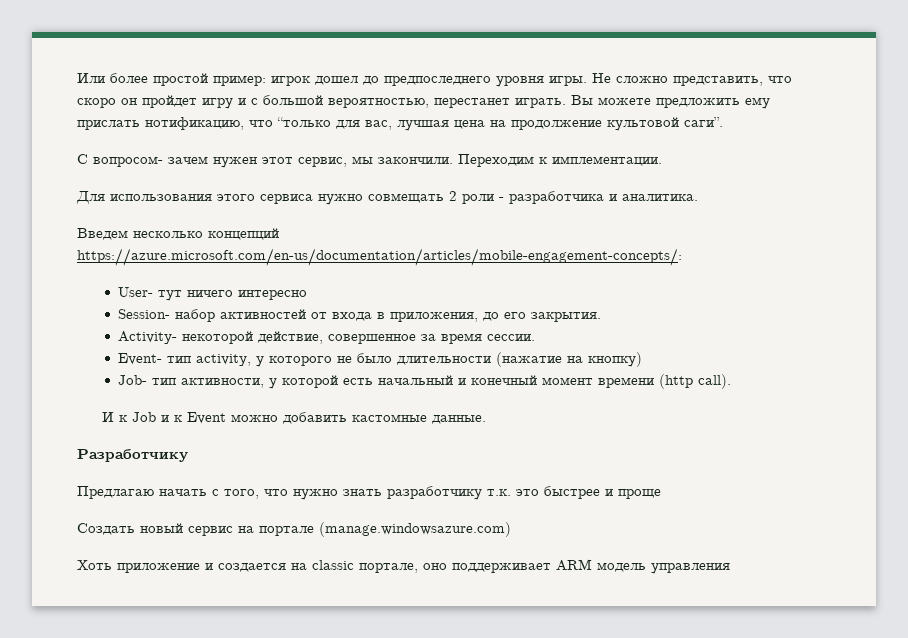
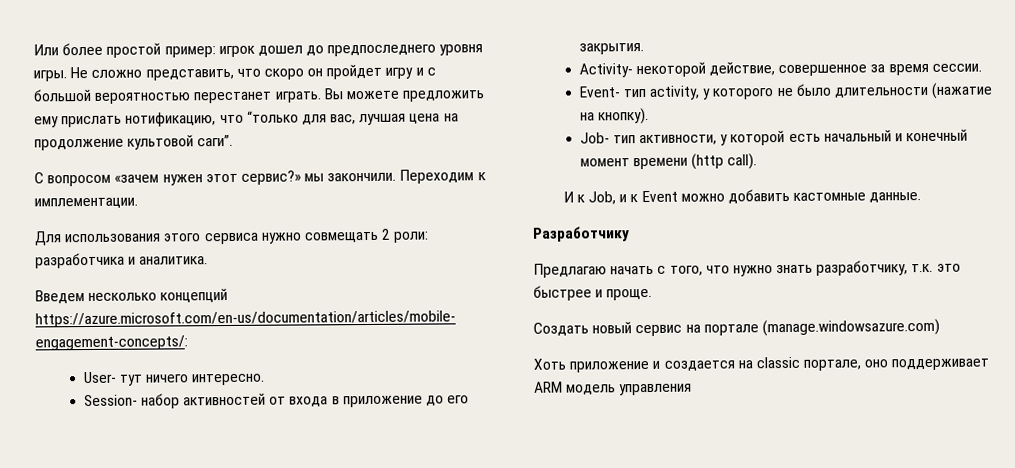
[328,98,429,108] вероятностью, -> [94,92,192,104] вероятностью
[93,156,208,167] вопросом- зачем -> [47,174,160,187] вопросом «зачем
[298,157,347,167] сервис, -> [240,170,301,185] сервис?»
[462,194,504,204] роли - -> [393,231,430,243] роли:
[238,290,308,300] интересно -> [191,373,266,386] интересно.
[390,312,479,322] приложения, -> [342,395,423,408] приложение
[588,352,643,367] кнопку) -> [597,107,649,125] кнопку).
[131,412,156,422] Job -> [588,191,617,205] Job,
[387,486,482,500] разработчику -> [816,260,909,276] разработчику,
[618,489,661,499] проще -> [606,288,653,301] проще.

